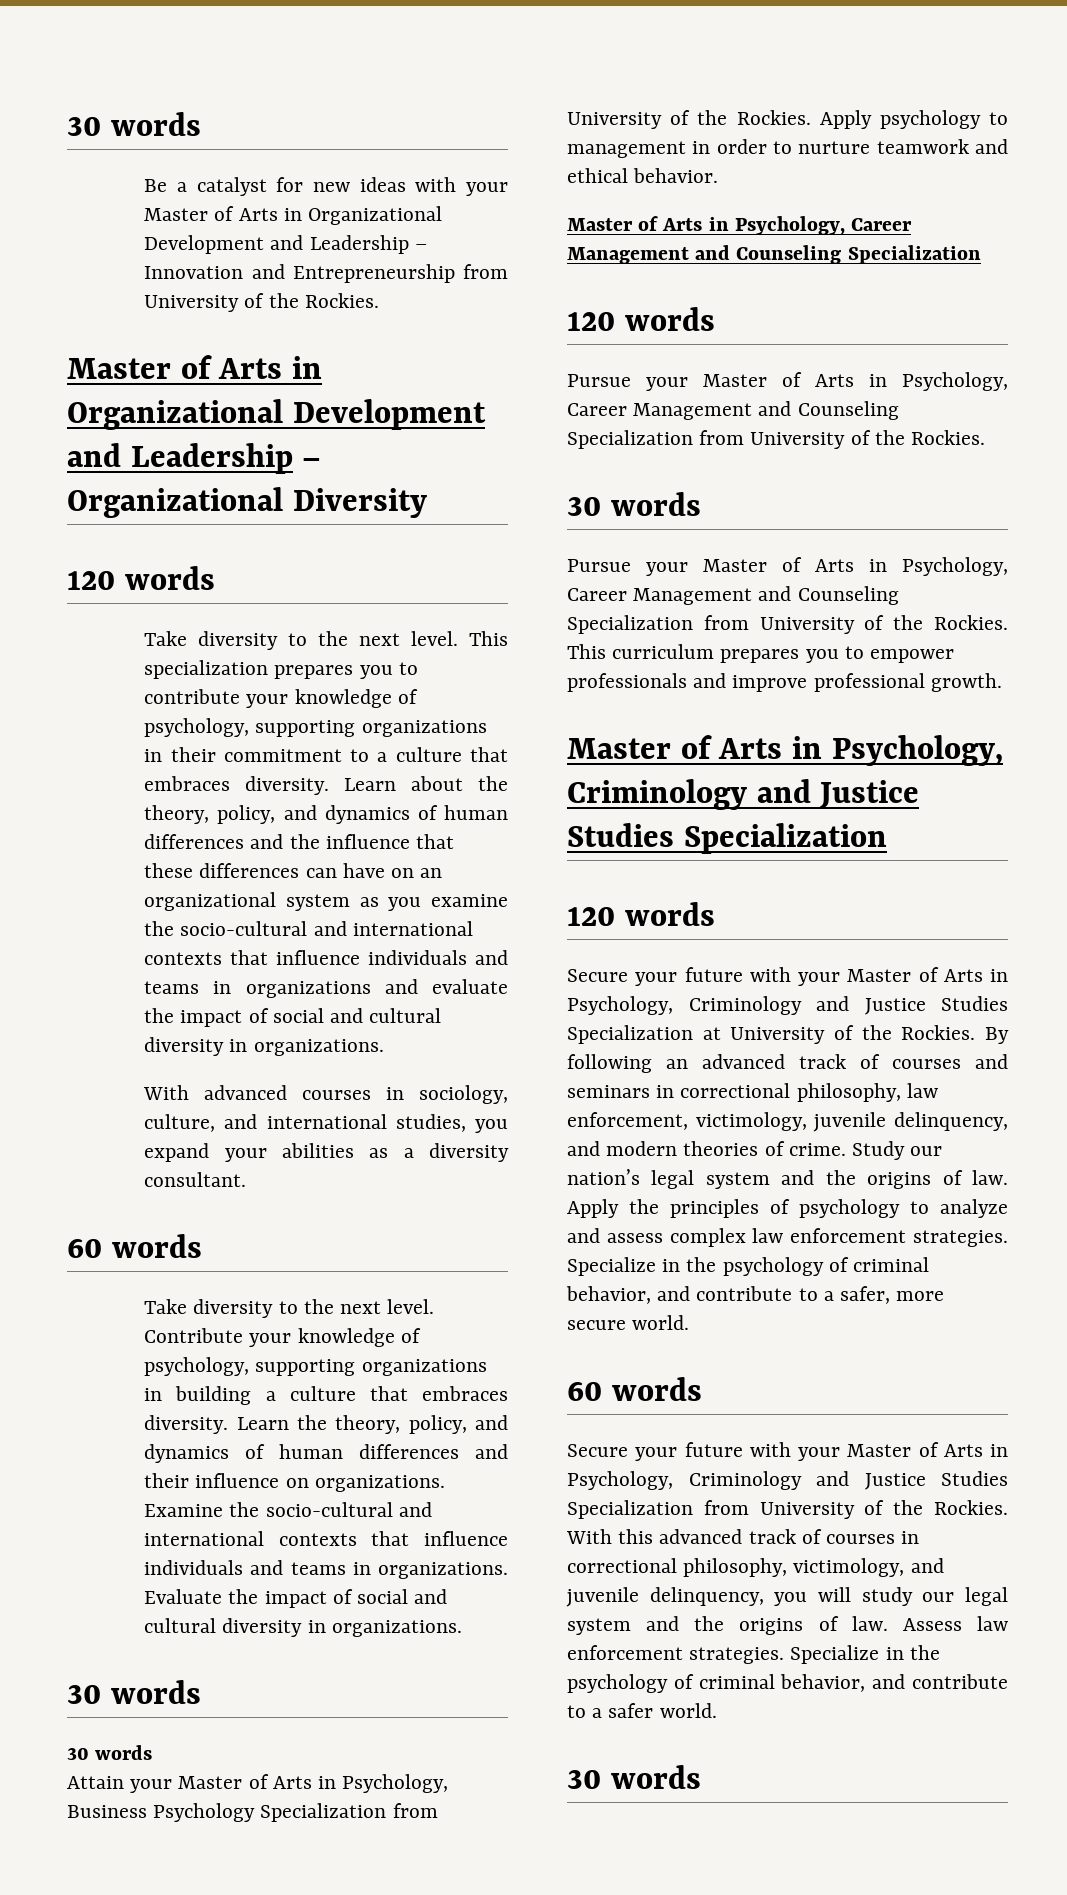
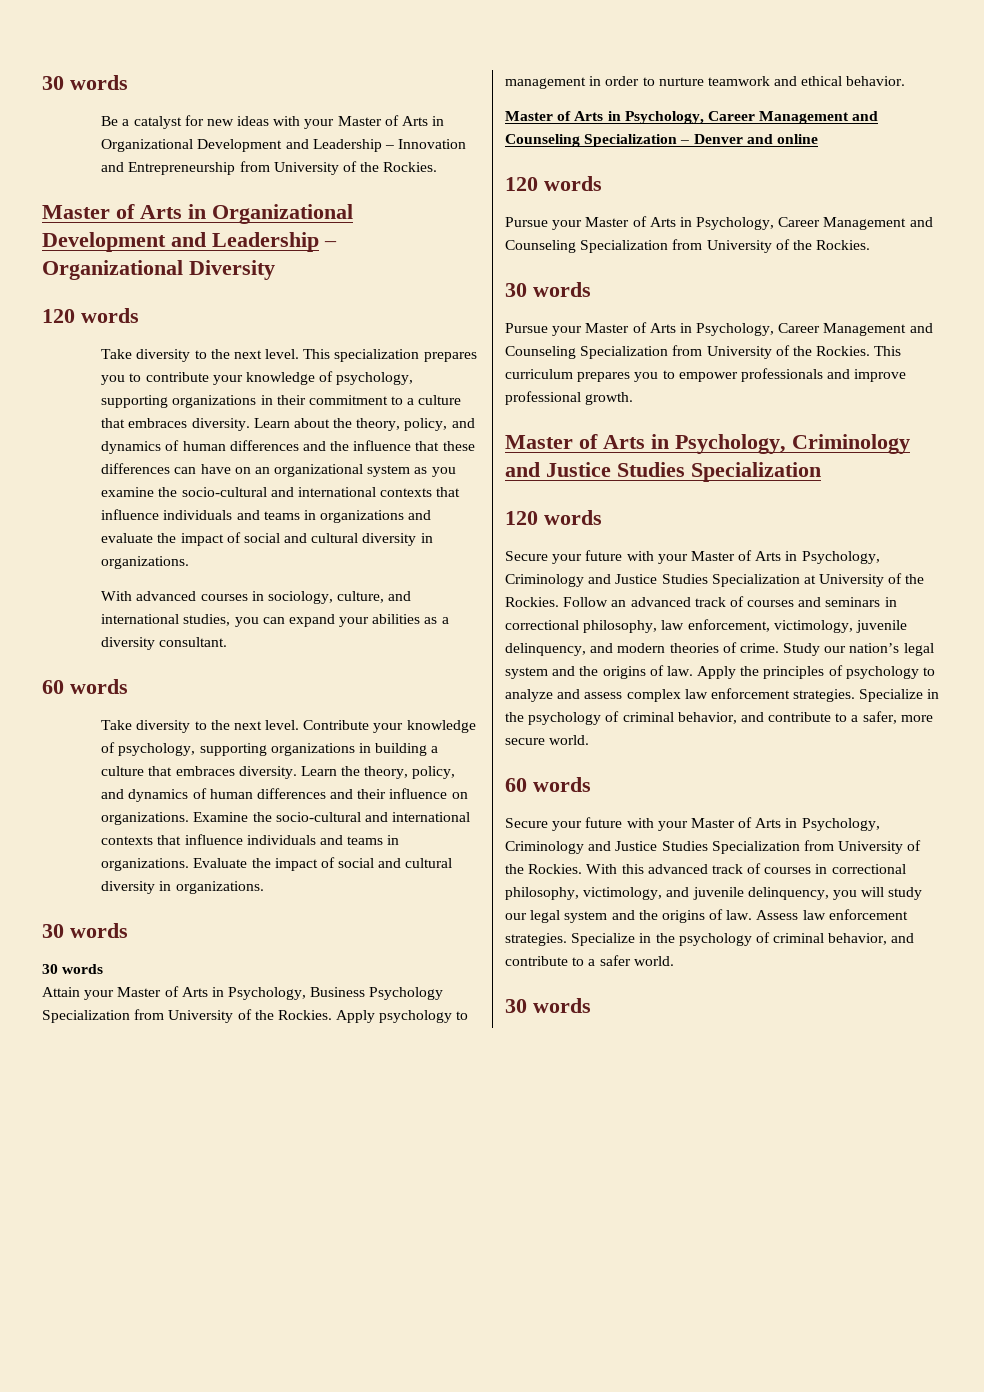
(508, 1126) none -> [262,617,285,624] can
(981, 254) none -> [680,134,818,144] – Denver and online
[985,1027,1009,1044] [567,1054,652,1073] By following -> [563,597,609,607] Follow

